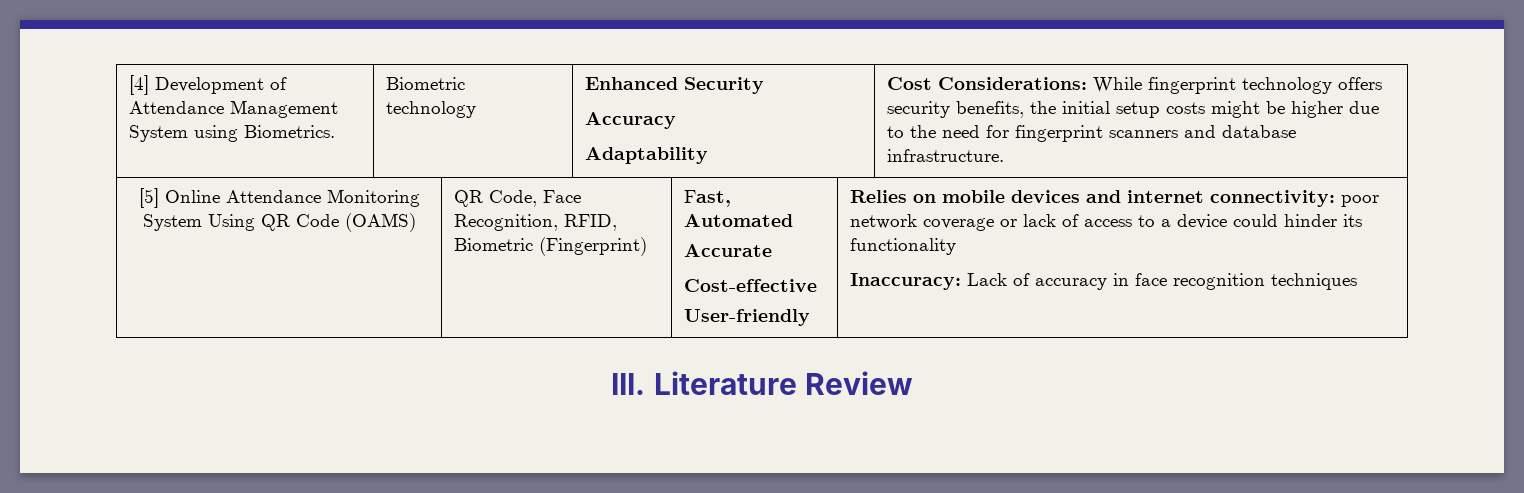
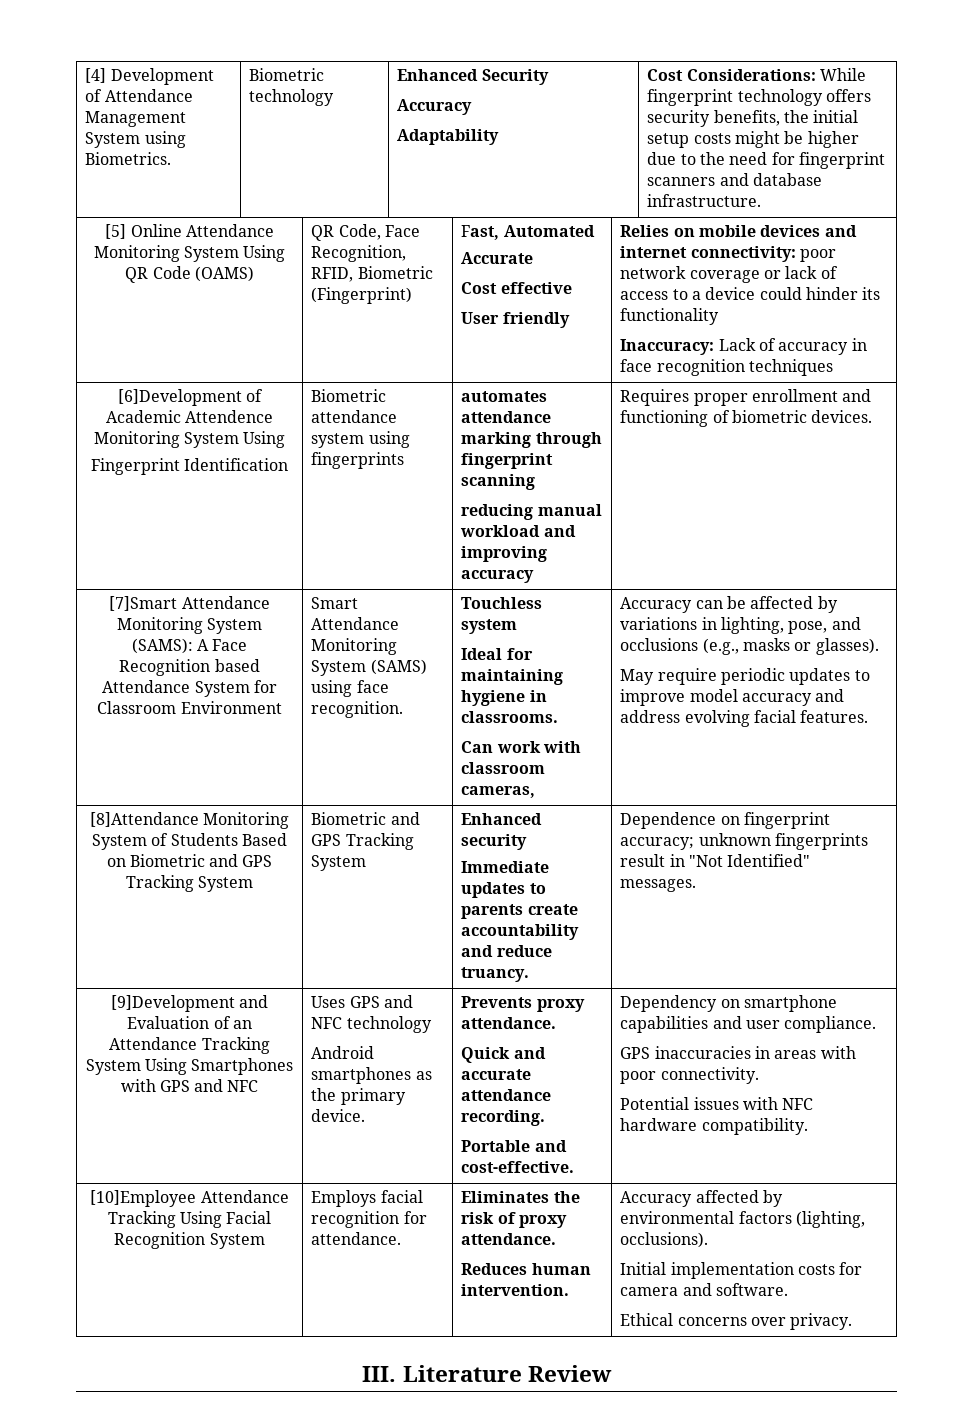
[683,279,817,292] [683,309,810,326] Cost-effective // User-friendly -> [461,282,572,294] [461,312,570,328] Cost effective // User friendly
(1357, 281) none -> [117,389,264,406] [105,410,274,423] [93,431,286,448] [90,458,289,475] [311,389,387,402] [311,410,398,423] [311,431,410,448] [311,452,405,469] [461,391,548,402] [461,411,552,423] [461,432,602,448] [461,453,554,469] [461,474,536,490] [461,504,602,520] [460,525,576,537] [461,546,548,562] [461,570,535,583] [620,389,872,406] [620,410,873,427] [109,596,270,611] [116,617,263,634] [131,638,248,654] [119,659,260,676] [102,680,277,697] [97,701,282,714] [311,597,359,609] [311,617,400,630] [311,638,398,655] [311,659,427,676] [311,680,389,697] [311,701,404,718] [461,597,543,609] [461,619,518,634] [461,648,533,660] [461,669,564,685] [461,690,547,706] [461,711,559,723] [461,741,582,753] [461,762,546,774] [461,786,536,798] [620,596,838,613] [620,617,861,634] [620,638,879,655] [620,668,870,685] [620,689,845,706] [620,710,869,727] [89,812,290,829] [92,833,287,850] [106,854,273,867] [125,875,254,892] [311,812,420,825] [311,833,414,850] [311,855,367,871] [461,813,543,825] [461,834,528,850] [461,861,550,873] [461,882,546,898] [461,904,578,919] [461,924,580,940] [461,945,552,957] [461,967,530,982] [620,812,831,829] [620,833,869,850] [620,854,811,867] [620,879,697,892] [110,995,269,1012] [127,1016,252,1029] [109,1037,270,1054] [85,1058,294,1075] [120,1079,259,1092] [311,995,414,1008] [311,1016,432,1033] [311,1046,375,1059] [311,1067,432,1084] [311,1088,406,1105] [311,1109,366,1122] [461,996,585,1012] [461,1017,557,1029] [461,1047,546,1063] [461,1069,532,1080] [461,1089,552,1101] [461,1110,546,1126] [461,1140,567,1152] [461,1161,575,1173] [620,995,838,1012] [620,1016,877,1033] [620,1046,856,1059] [620,1067,759,1084] [620,1097,814,1110] [620,1118,808,1135] [90,1190,289,1207] [107,1211,272,1228] [114,1232,265,1249] [311,1190,423,1207] [311,1211,427,1228] [311,1232,402,1245] [461,1191,580,1203] [461,1212,568,1228] [461,1233,557,1245] [461,1263,591,1275] [461,1284,570,1296] [620,1190,784,1207] [620,1211,866,1228] [620,1232,709,1248] [620,1262,863,1279] [620,1283,789,1296] [620,1313,853,1330] // [6]Development of Academic Attendence Monitoring System Using // Fingerprint Identification | Biometric attendance system using fingerprints | automates attendance marking through fingerprint scanning // reducing manual workload and improving accuracy | Requires proper enrollment and functioning of biometric devices. // [7]Smart Attendance Monitoring System (SAMS): A Face Recognition based Attendance System for Classroom Environment | Smart Attendance Monitoring System (SAMS) using face recognition. | Touchless system // Ideal for maintaining hygiene in classrooms. // Can work with classroom cameras, | Accuracy can be affected by variations in lighting, pose, and occlusions (e.g., masks or glasses). // May require periodic updates to improve model accuracy and address evolving facial features. // [8]Attendance Monitoring System of Students Based on Biometric and GPS Tracking System | Biometric and GPS Tracking System | Enhanced security // Immediate updates to parents create accountability and reduce truancy. | Dependence on fingerprint accuracy; unknown fingerprints result in "Not Identified" messages. // [9]Development and Evaluation of an Attendance Tracking System Using Smartphones with GPS and NFC | Uses GPS and NFC technology // Android smartphones as the primary device. | Prevents proxy attendance. // Quick and accurate attendance recording. // Portable and cost-effective. | Dependency on smartphone capabilities and user compliance. // GPS inaccuracies in areas with poor connectivity. // Potential issues with NFC hardware compatibility. // [10]Employee Attendance Tracking Using Facial Recognition System | Employs facial recognition for attendance. | Eliminates the risk of proxy attendance. // Reduces human intervention. | Accuracy affected by environmental factors (lighting, occlusions). // Initial implementation costs for camera and software. // Ethical concerns over privacy.

